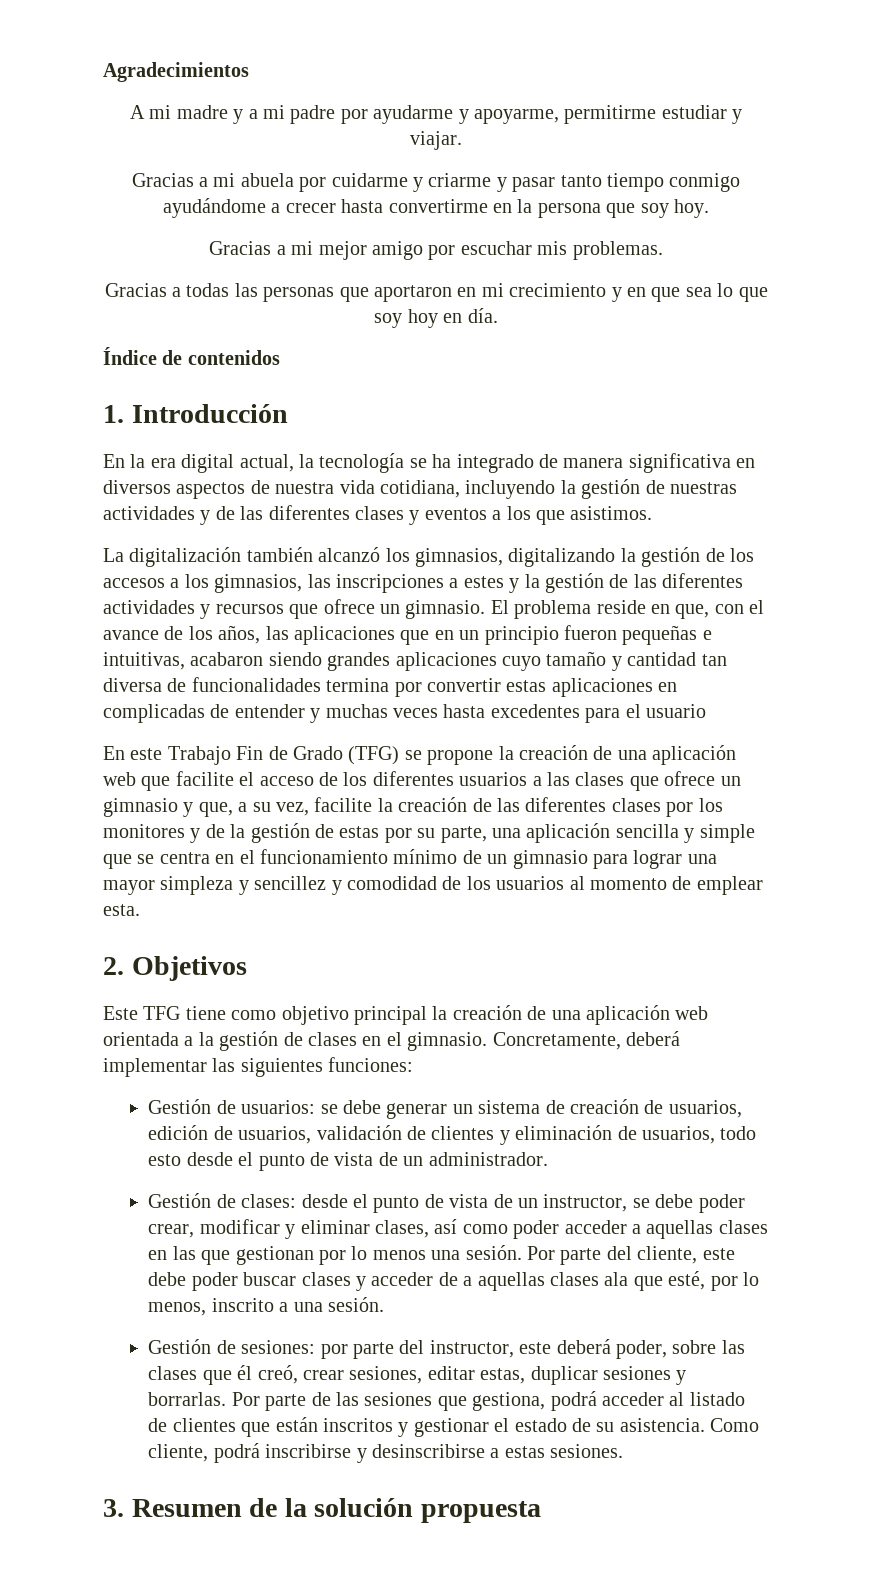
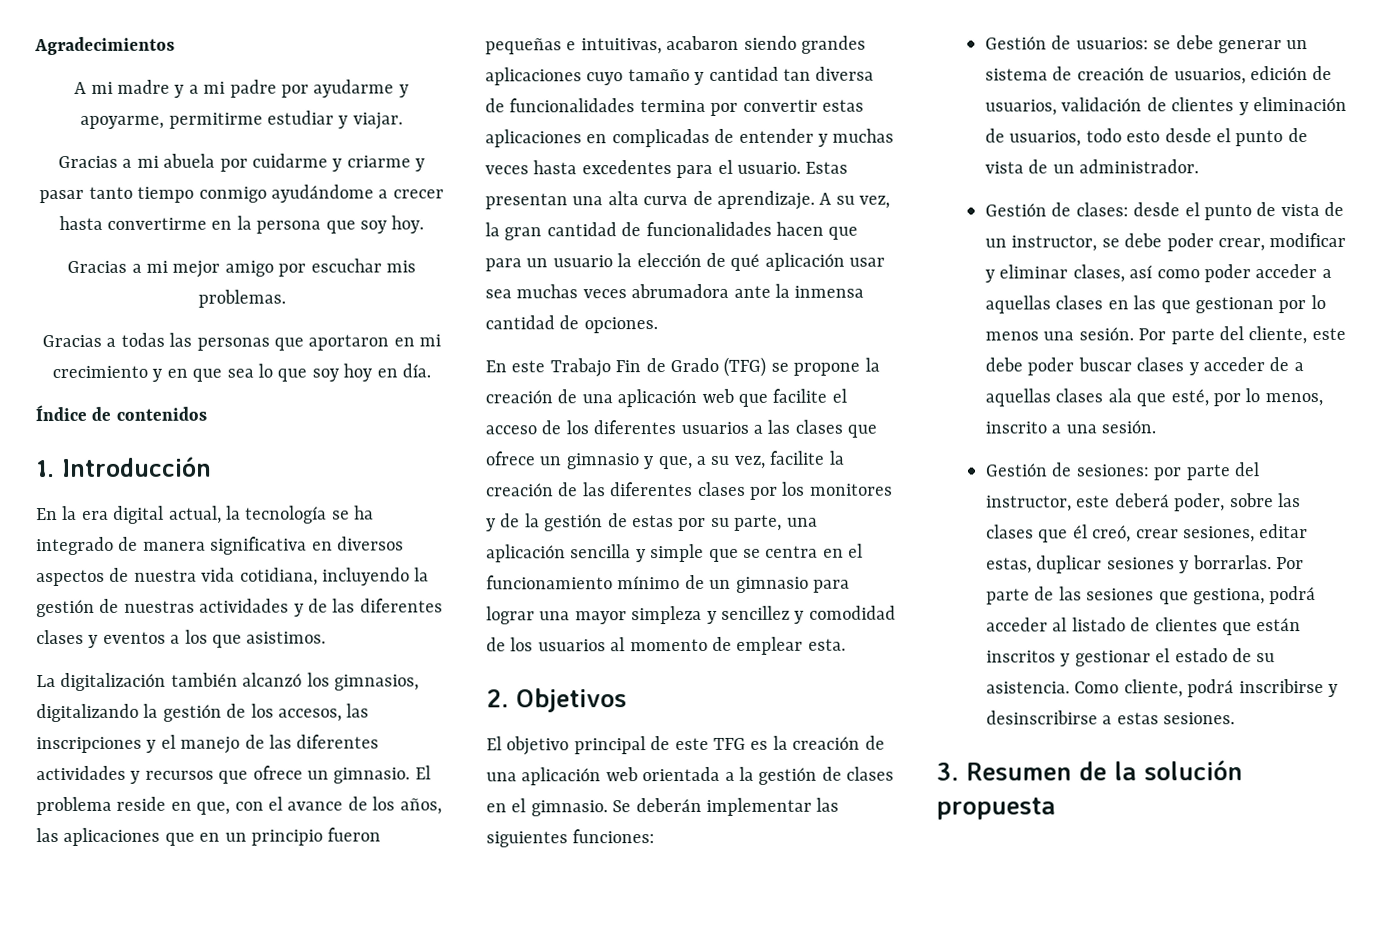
[103,573,604,593] accesos a los gimnasios, las inscripciones a estes y la gestión -> [278,703,370,722] [36,734,241,754] accesos, las inscripciones y el manejo
[645,704,706,718] usuario -> [737,161,849,174] [485,190,891,210] [485,221,859,241] [485,252,886,272] [485,283,865,299] [485,315,658,334] usuario. Estas presentan una alta curva de aprendizaje. A su vez, la gran cantidad de funcionalidades hacen que para un usuario la elección de qué aplicación usar sea muchas veces abrumadora ante la inmensa cantidad de opciones.
[103,1006,427,1025] Este TFG tiene como objetivo principal -> [486,736,769,756] El objetivo principal de este TFG es
[492,1031,680,1050] Concretamente, deberá -> [612,797,702,813] Se deberán

